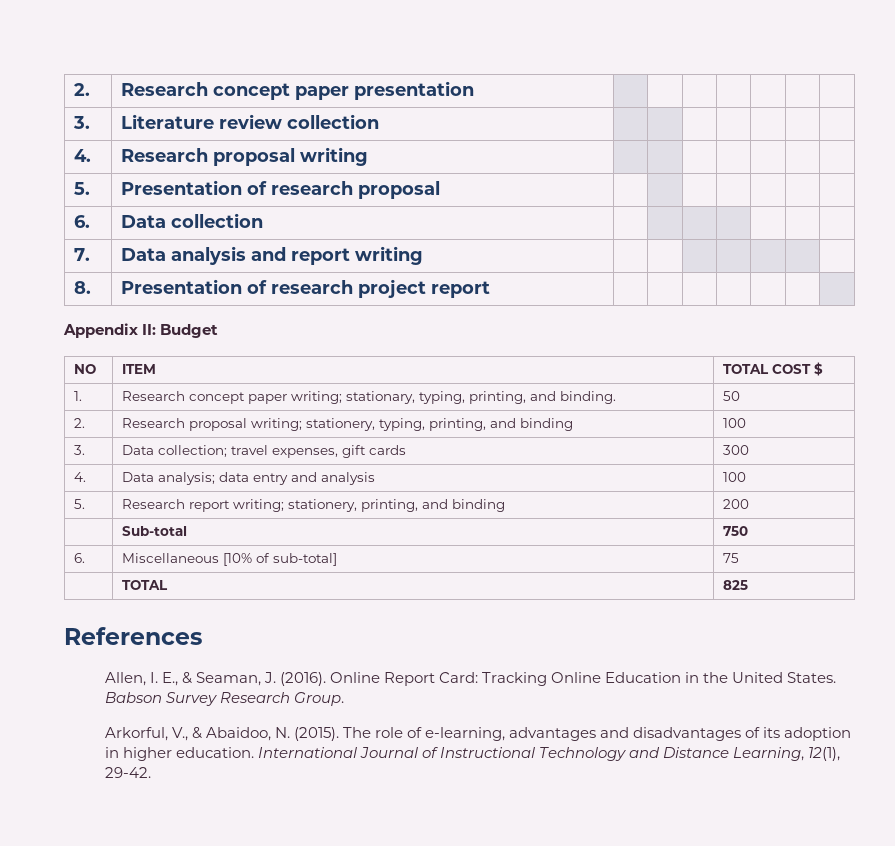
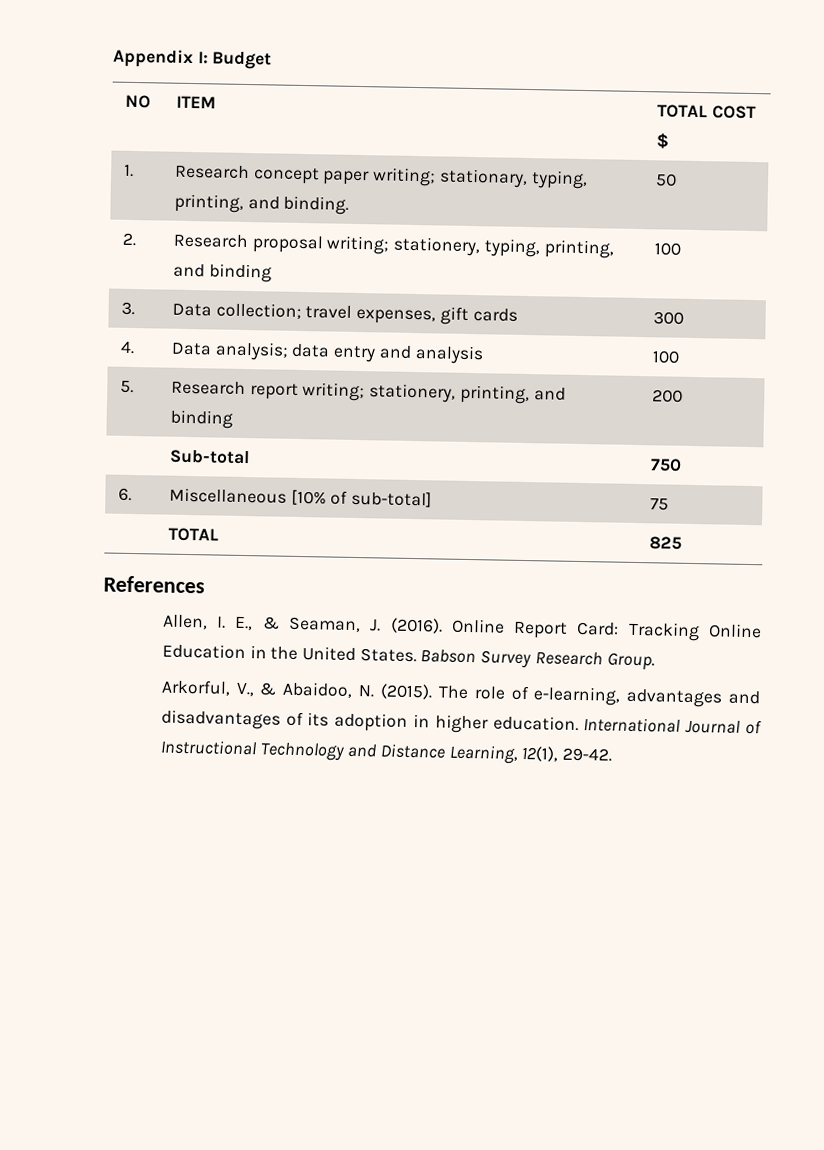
[73,83,90,96] [120,81,474,100] [72,116,90,129] [120,114,379,129] [73,149,91,162] [120,147,368,166] [73,182,90,195] [120,180,440,199] [73,215,90,228] [120,213,263,228] [73,248,90,261] [120,246,423,265] [73,281,91,294] [120,279,490,298] [63,323,157,338] 2. | Research concept paper presentation | | | | | | | // 3. | Literature review collection | | | | | | | // 4. | Research proposal writing | | | | | | | // 5. | Presentation of research proposal | | | | | | | // 6. | Data collection | | | | | | | // 7. | Data analysis and report writing | | | | | | | // 8. | Presentation of research project report | | | | | | | // Appendix II: -> [113,48,209,69] Appendix I:

